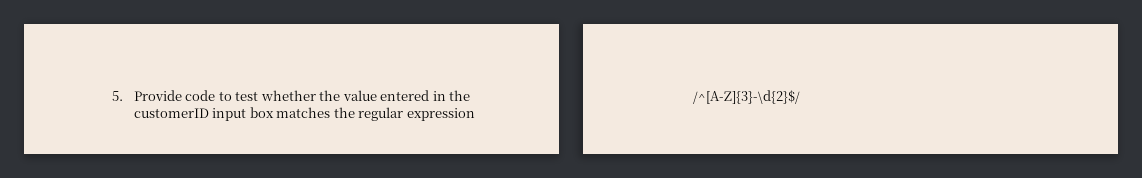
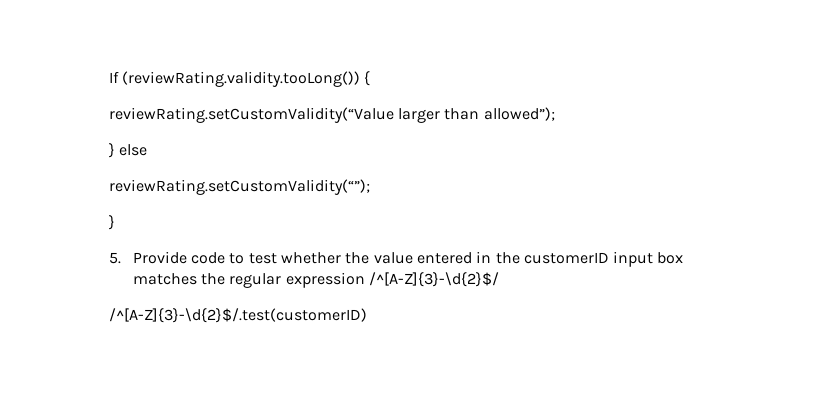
(111, 96) none -> [108,71,371,87] [108,107,555,123] [108,143,148,158] [108,179,370,195] [108,215,115,230] If (reviewRating.validity.tooLong()) { // reviewRating.setCustomValidity(“Value larger than allowed”); // } else // reviewRating.setCustomValidity(“”); // } //
(800, 97) none -> [108,308,367,323] // /^[A-Z]{3}-\d{2}$/.test(customerID)

